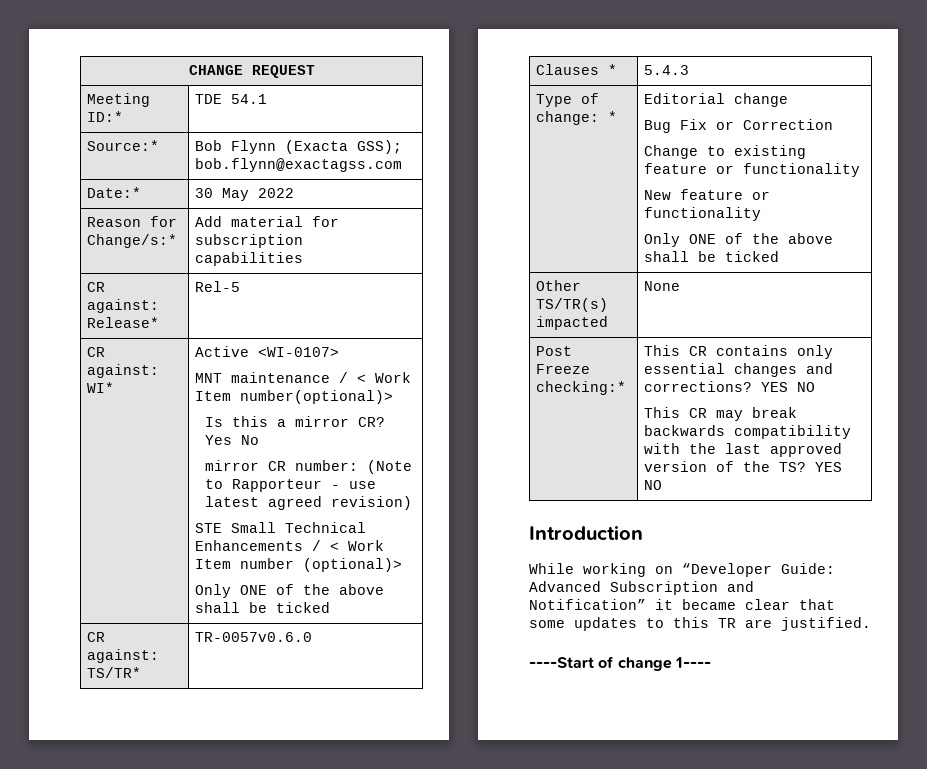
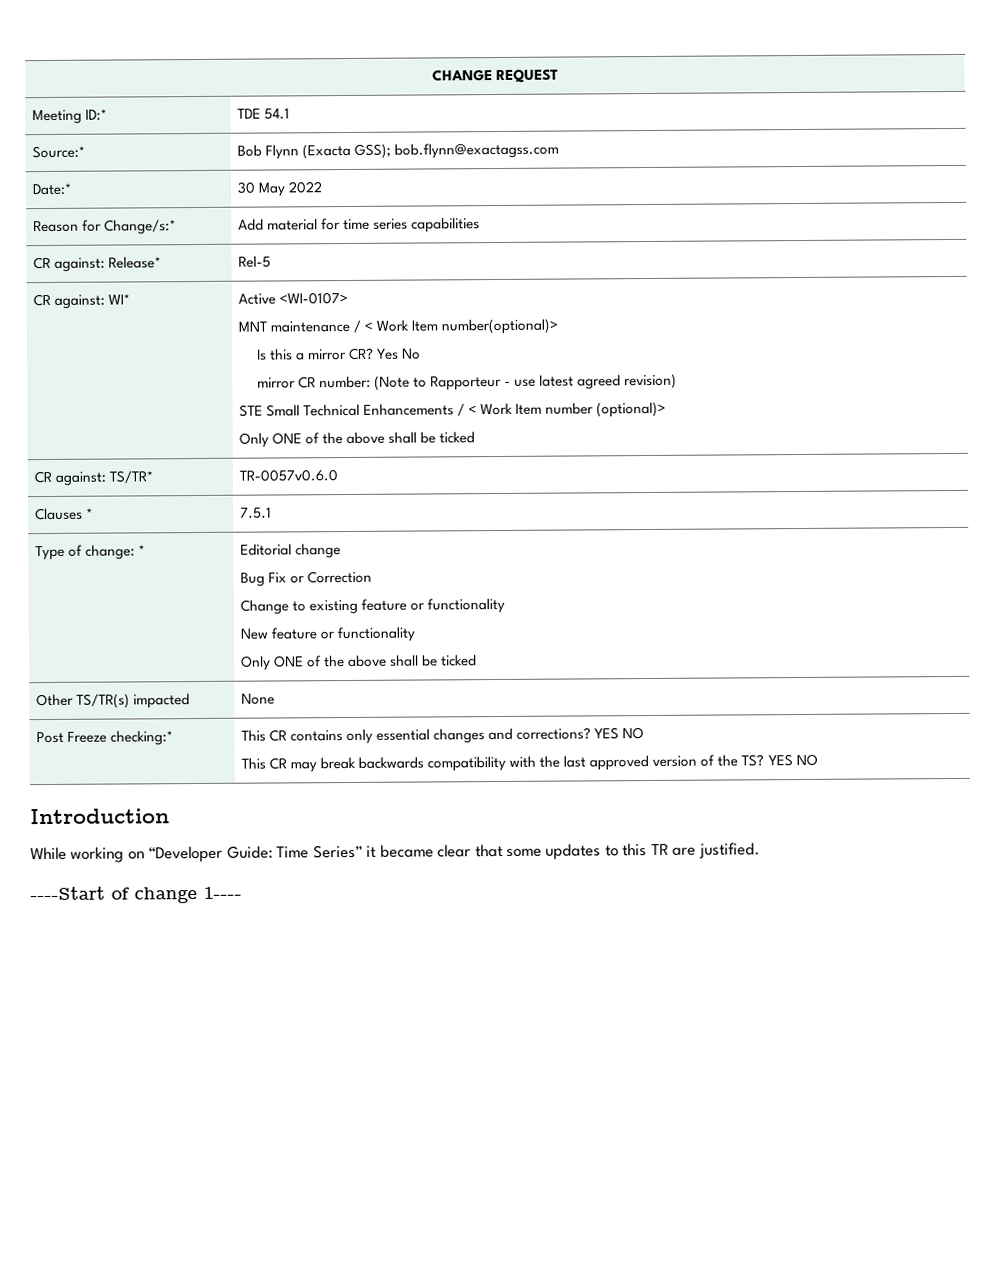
[195,234,304,248] subscription -> [342,218,408,231] time series
[644,65,690,75] 5.4.3 -> [239,507,272,519] 7.5.1
[529,581,754,595] [529,599,646,610] Advanced Subscription and Notification” -> [276,844,363,859] Time Series”

